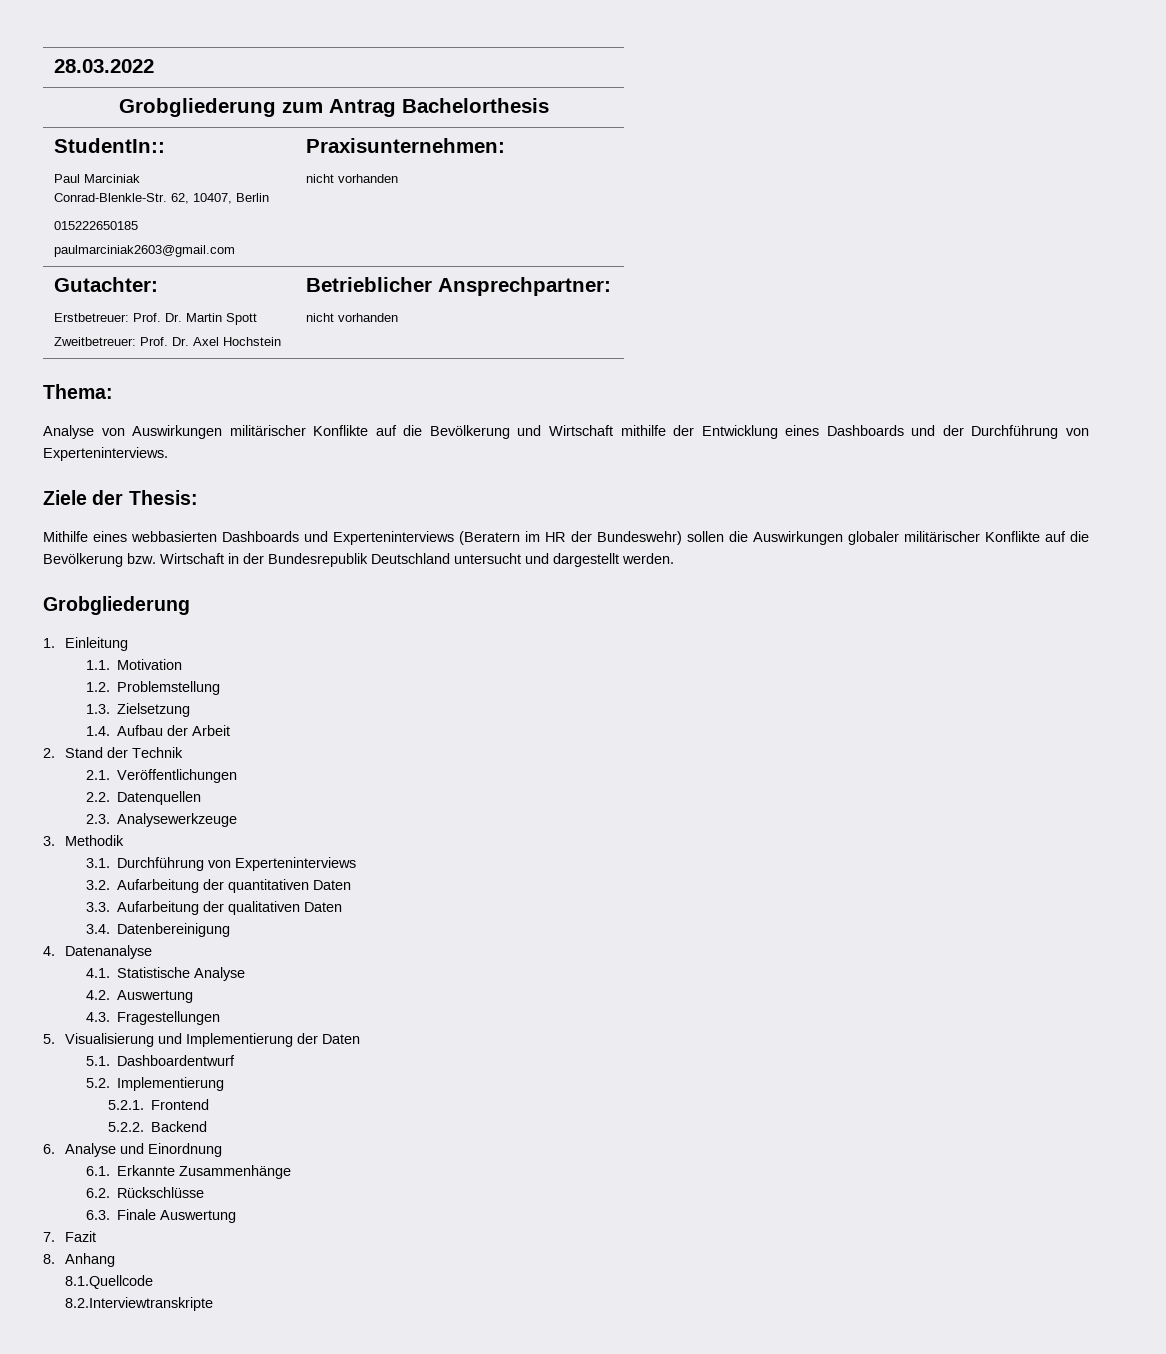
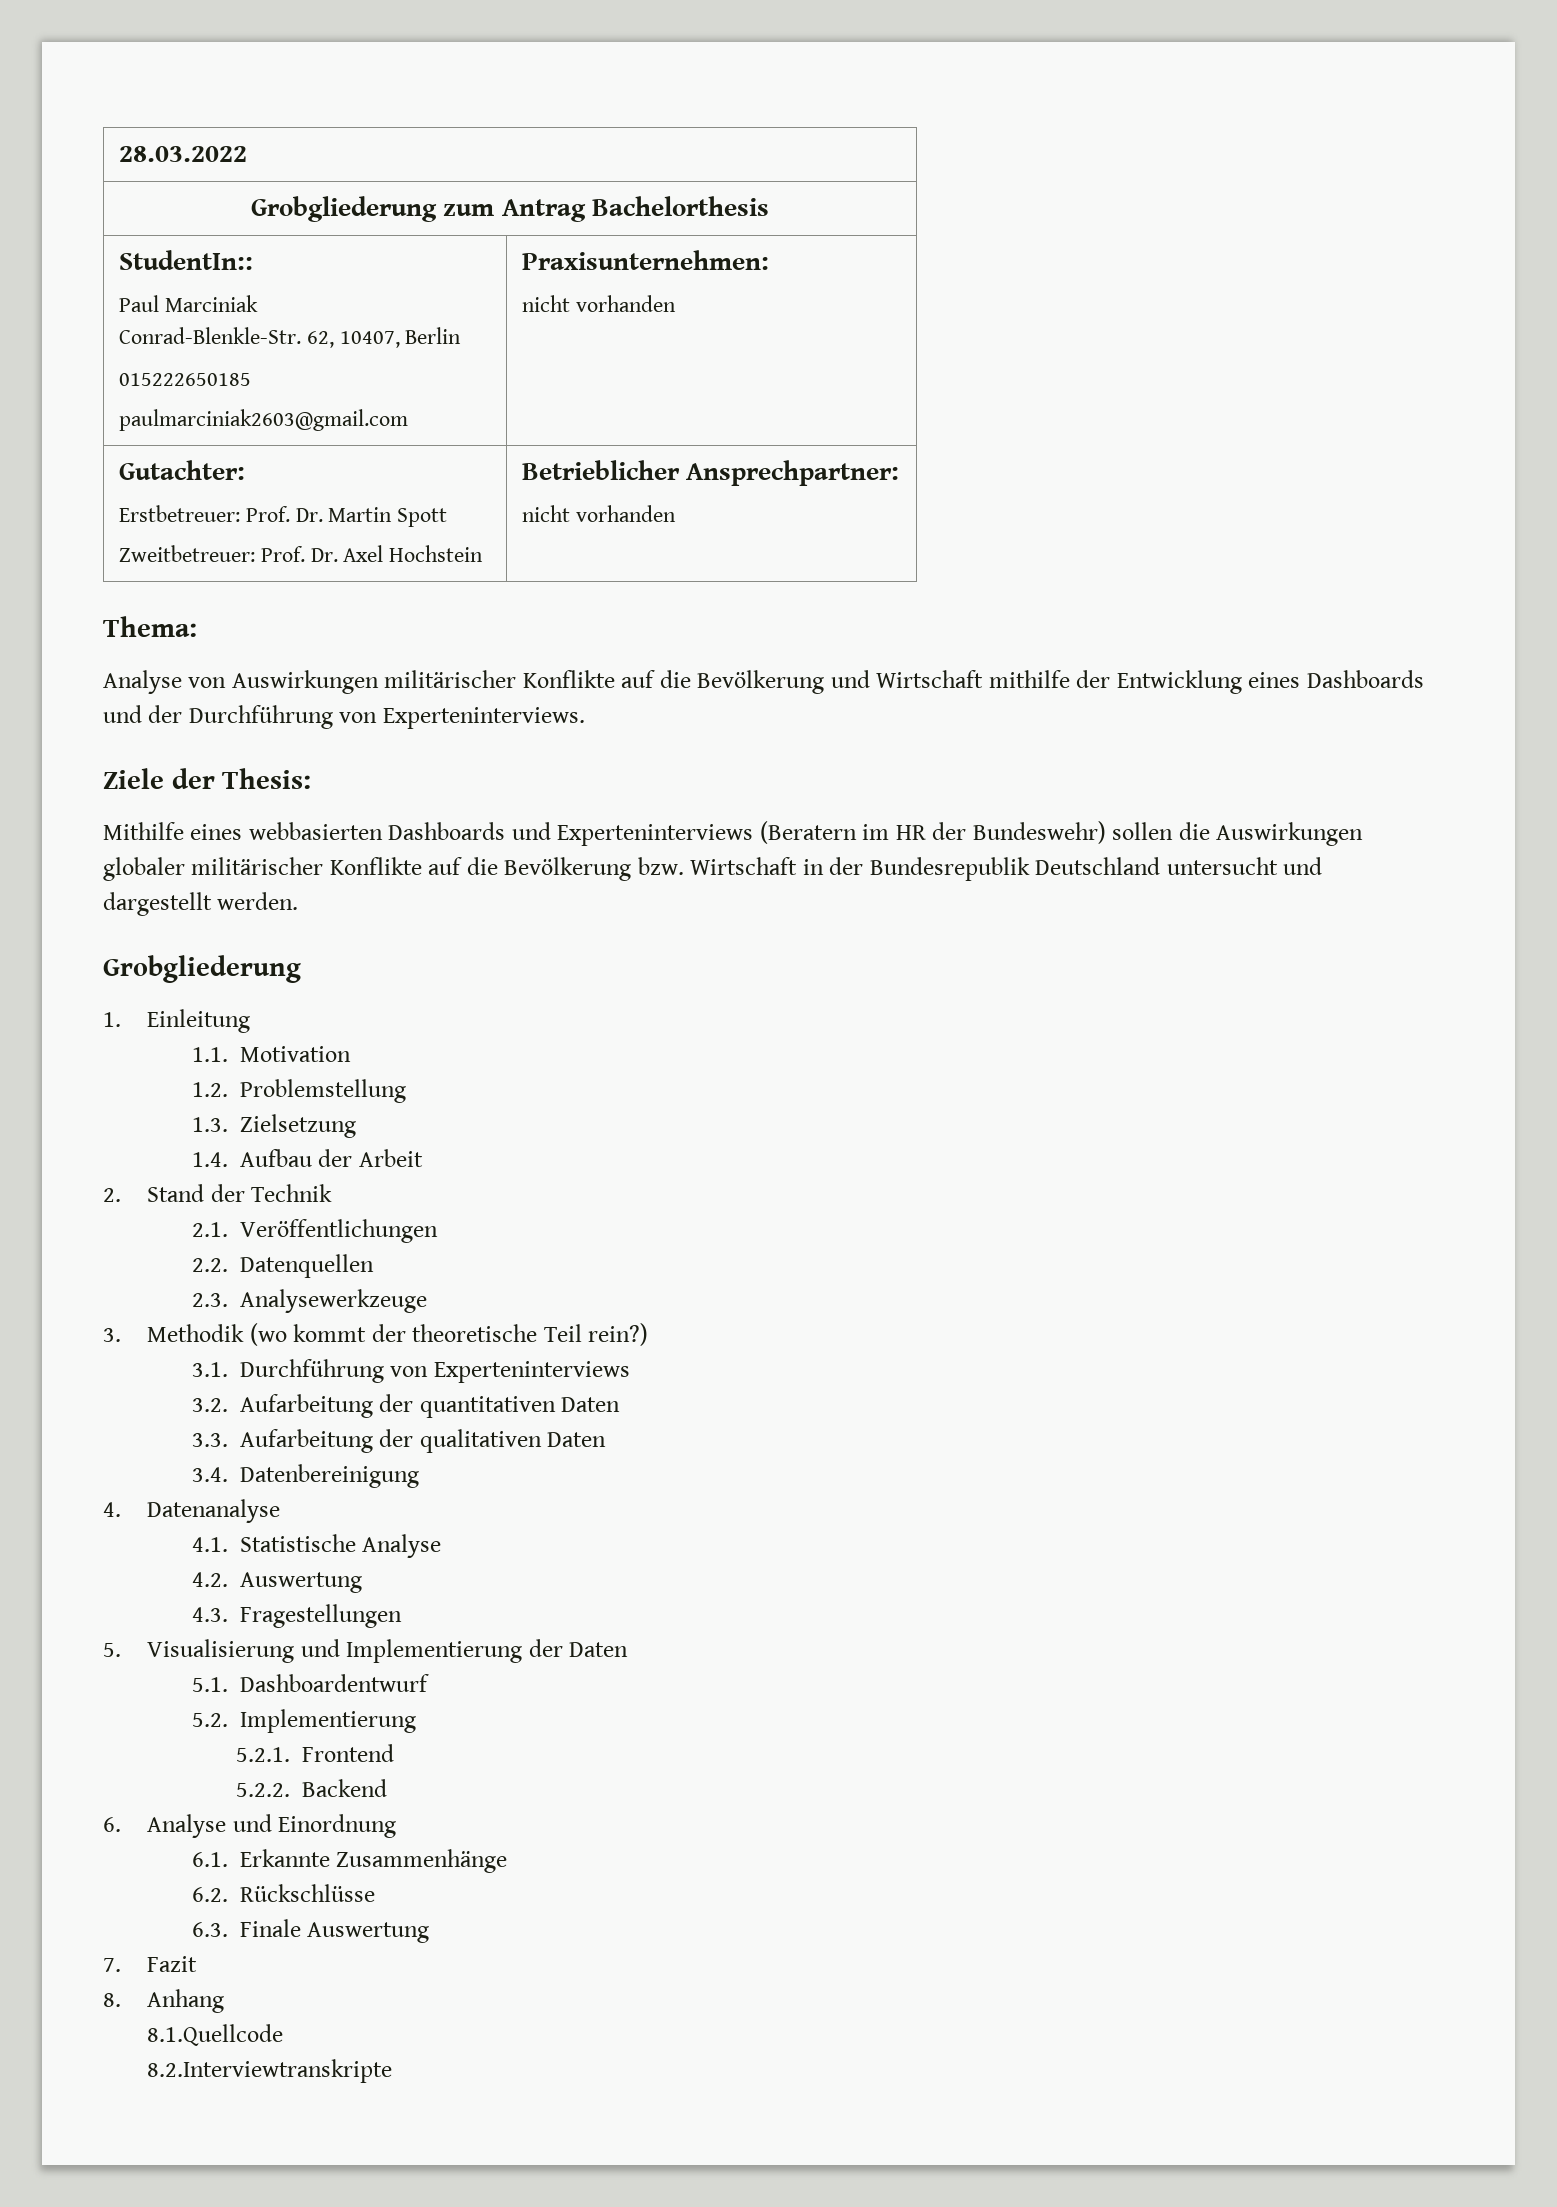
(124, 840) none -> [249,1323,649,1346] (wo kommt der theoretische Teil rein?)

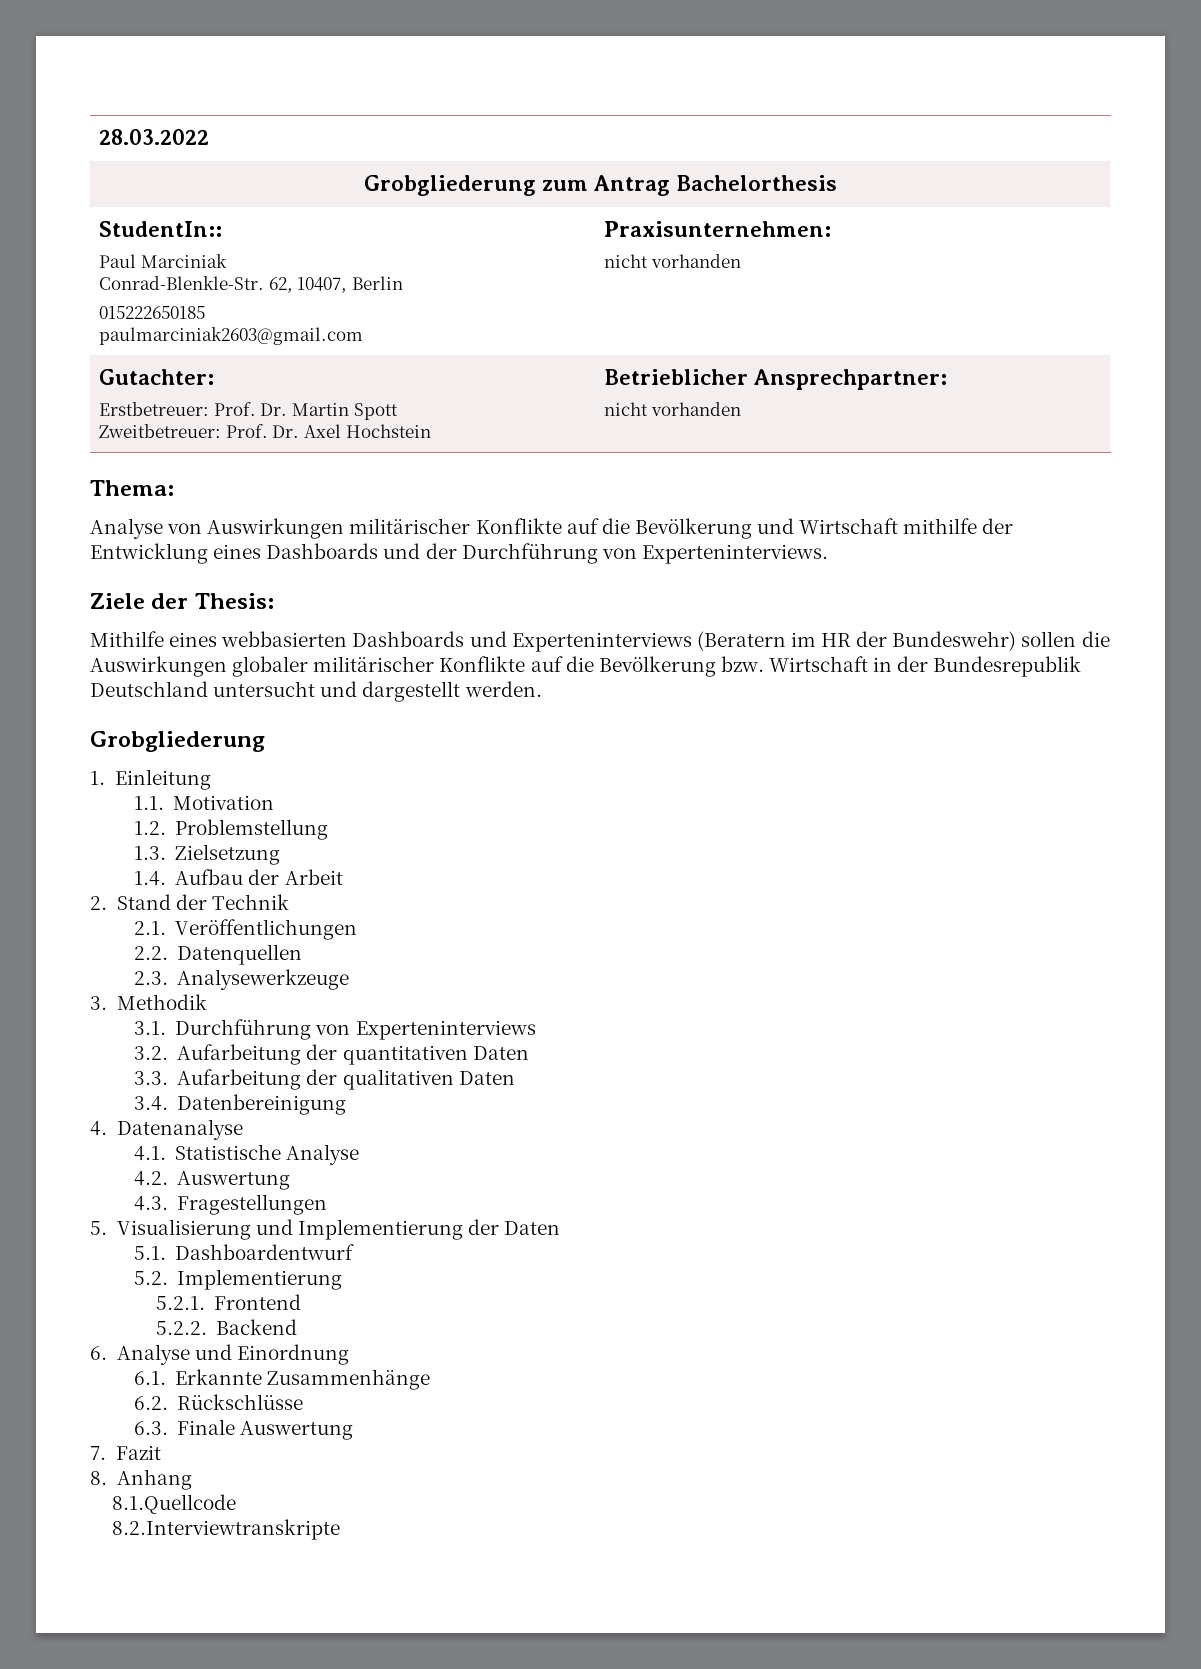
[249,1323,649,1346] (wo kommt der theoretische Teil rein?) -> (207, 1002) none

